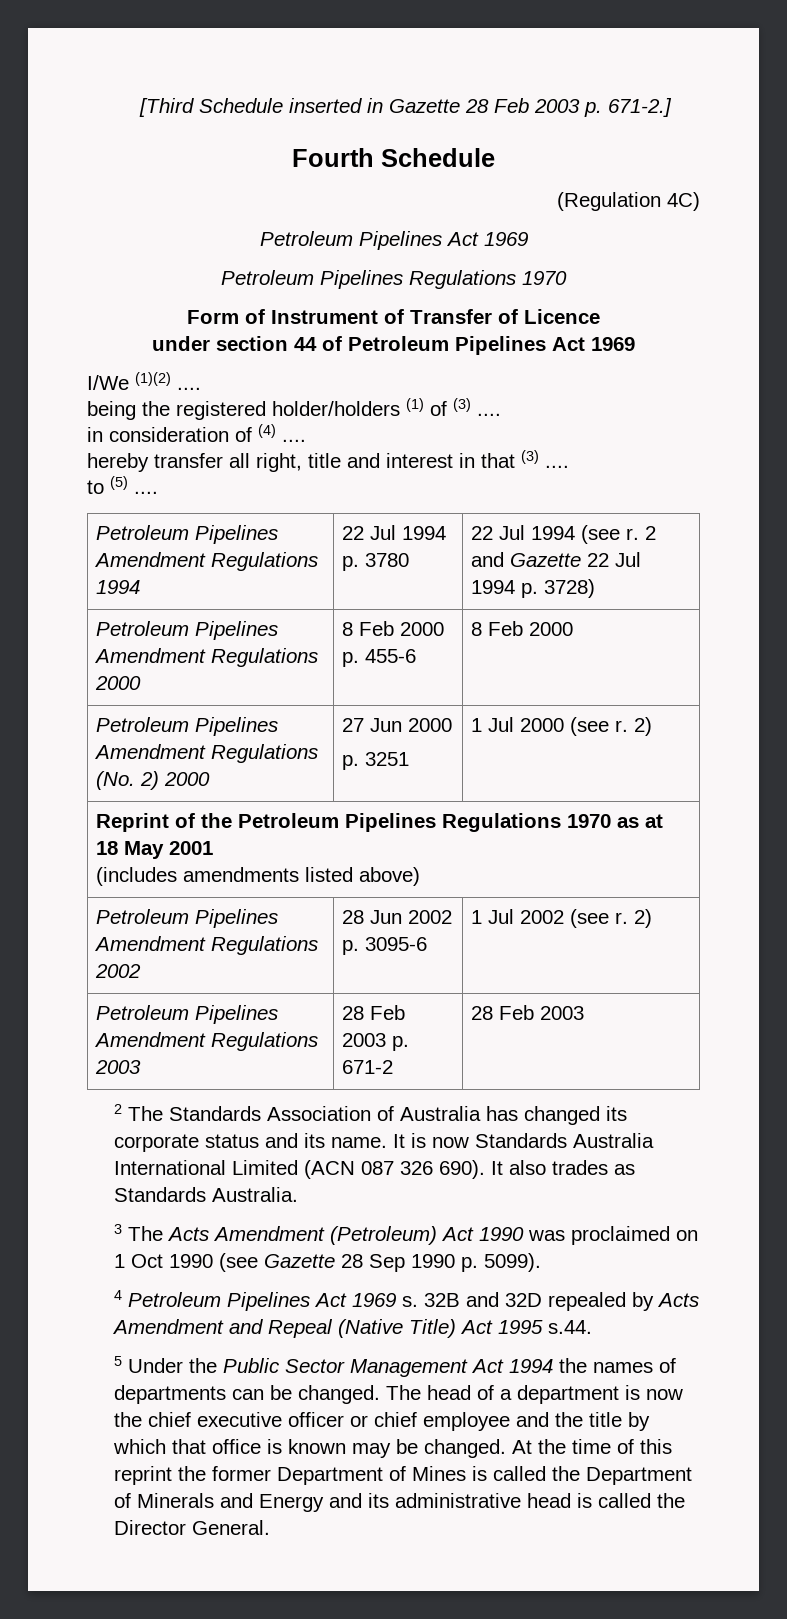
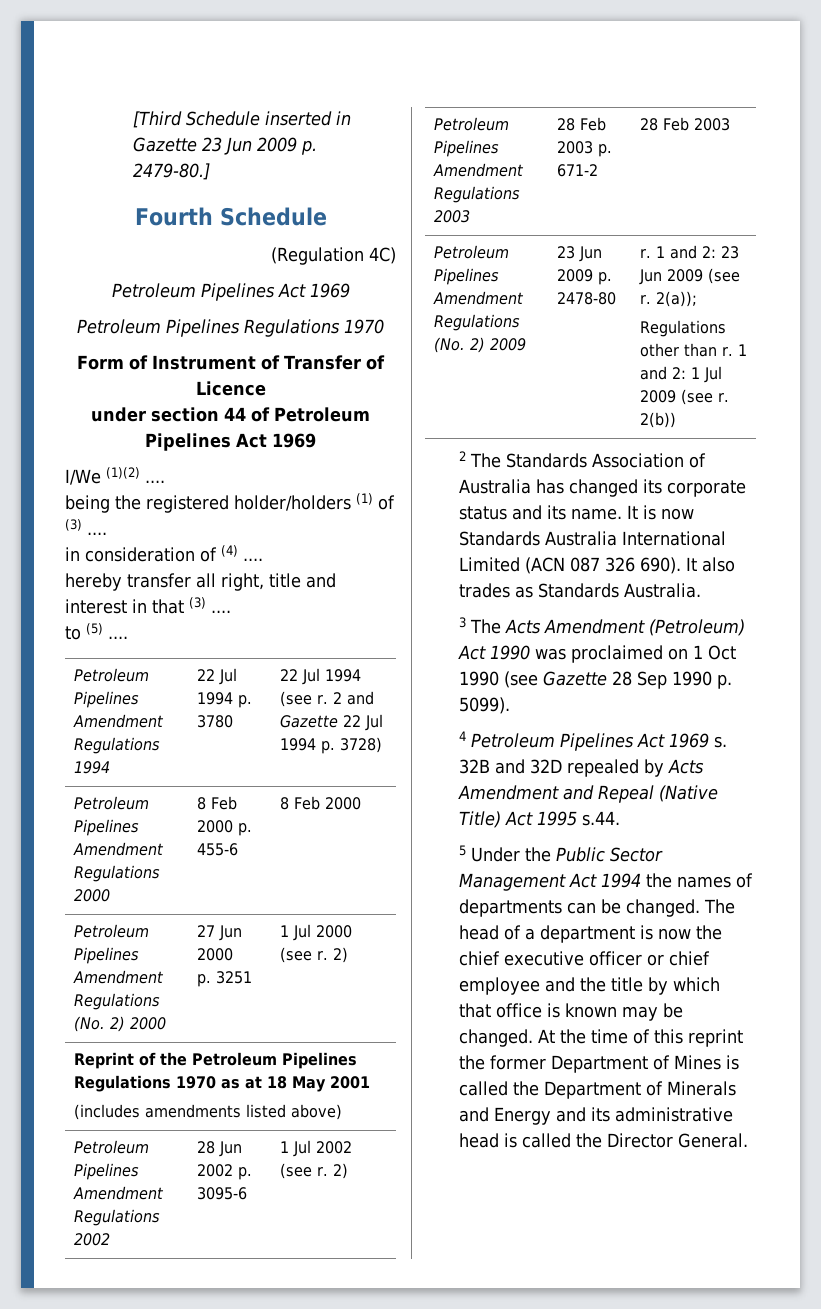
[465,98,673,117] 28 Feb 2003 p. 671-2.] -> [202,137,318,155] [133,163,211,180] 23 Jun 2009 p. 2479-80.]
(585, 1013) none -> [433,245,509,259] [433,268,499,285] [432,291,524,305] [433,314,520,331] [433,337,526,353] [556,246,602,262] [556,269,612,285] [556,292,616,305] [639,245,739,259] [638,268,740,285] [639,291,697,307] [639,320,726,337] [639,343,747,357] [639,366,722,383] [639,389,729,405] [639,412,676,428] // Petroleum Pipelines Amendment Regulations (No. 2) 2009 | 23 Jun 2009 p. 2478-80 | r. 1 and 2: 23 Jun 2009 (see r. 2(a)); // Regulations other than r. 1 and 2: 1 Jul 2009 (see r. 2(b))

